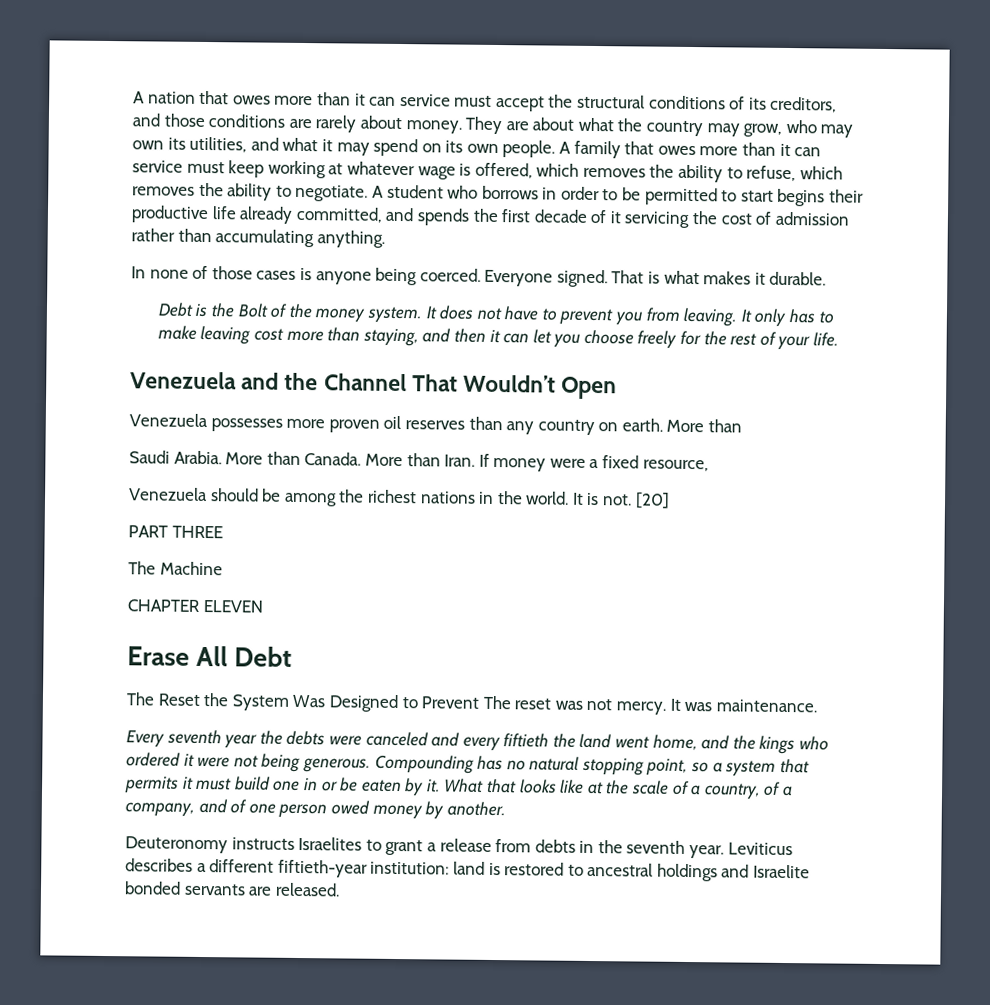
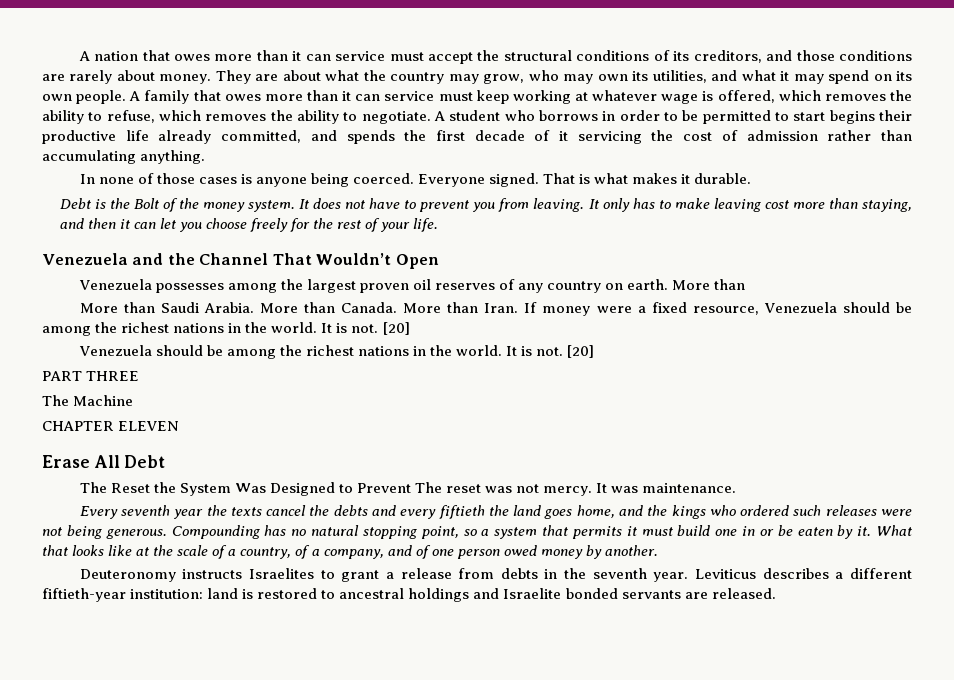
[286,418,326,429] more -> [227,279,356,293] among the largest
[468,416,503,431] than -> [499,279,516,290] of
(743, 426) none -> [79,302,155,313] More than
(709, 465) none -> [763,302,913,313] [42,322,410,336] Venezuela should be among the richest nations in the world. It is not. [20]
[286,730,429,747] debts were canceled -> [230,505,368,516] texts cancel the debts
[615,736,651,749] went -> [544,509,573,519] goes
[183,753,195,767] it -> [793,505,877,516] such releases

